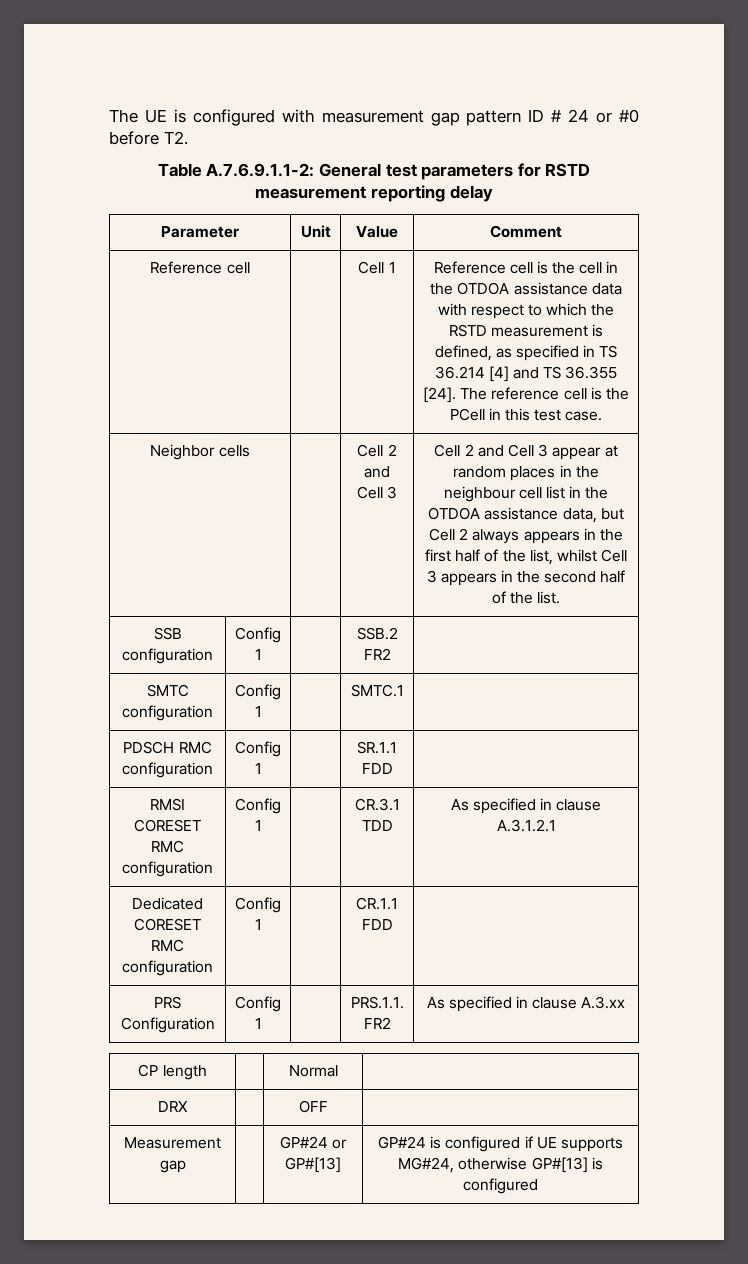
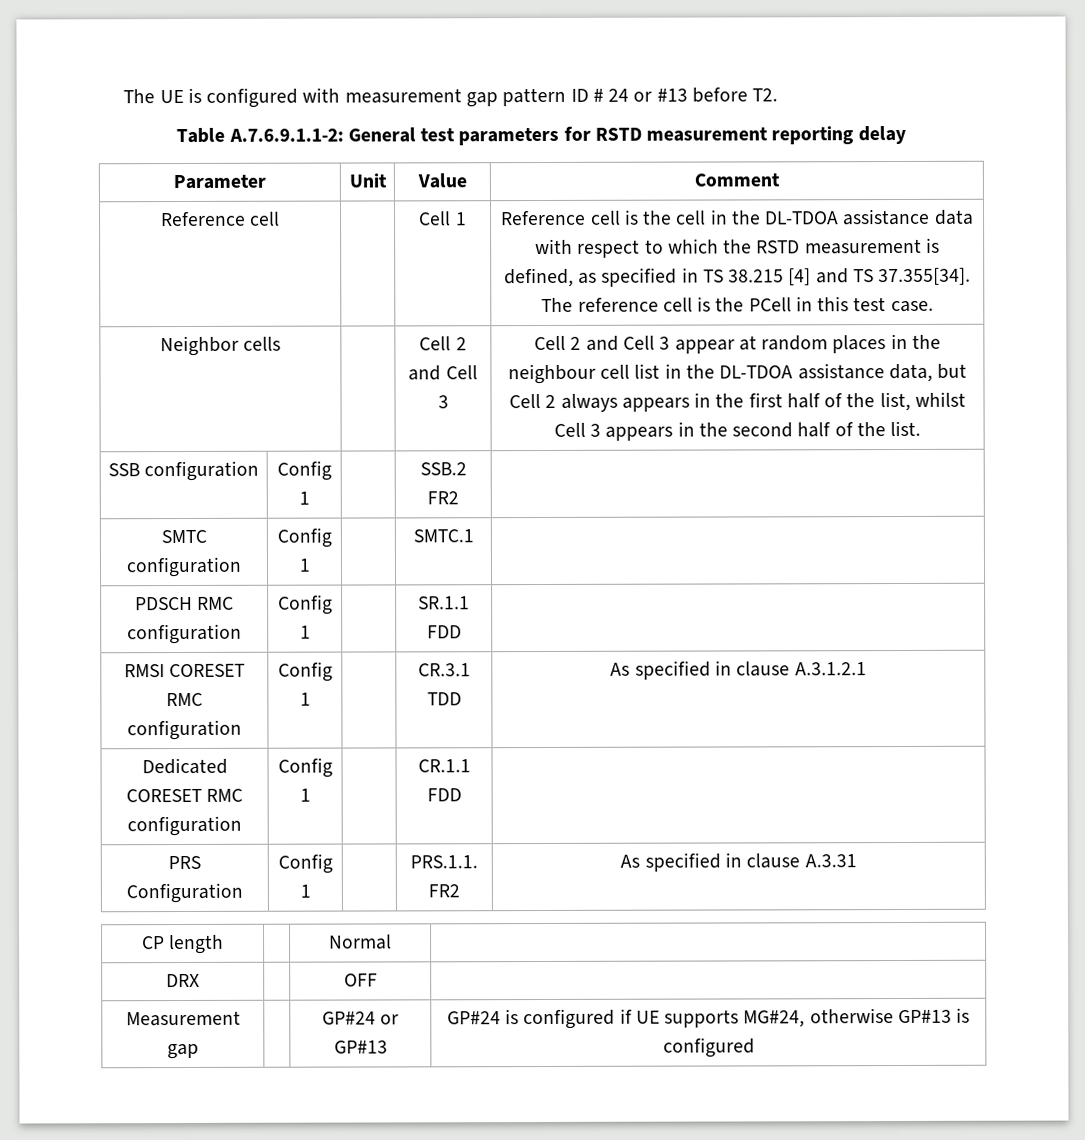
[619,109,640,123] #0 -> [656,88,688,102] #13
[457,282,510,295] OTDOA -> [764,211,840,225] DL-TDOA
[434,366,485,379] 36.214 -> [728,269,785,283] 38.215
[565,366,618,379] [423,387,457,403] 36.355 [24]. -> [878,267,972,286] 37.355[34].
[428,507,481,520] OTDOA -> [719,365,794,379] DL-TDOA
[581,996,626,1009] A.3.xx -> [804,854,857,868] A.3.31
[285,1157,341,1173] GP#[13] -> [333,1040,388,1054] GP#13
[531,1157,588,1173] GP#[13] -> [897,1009,952,1024] GP#13

